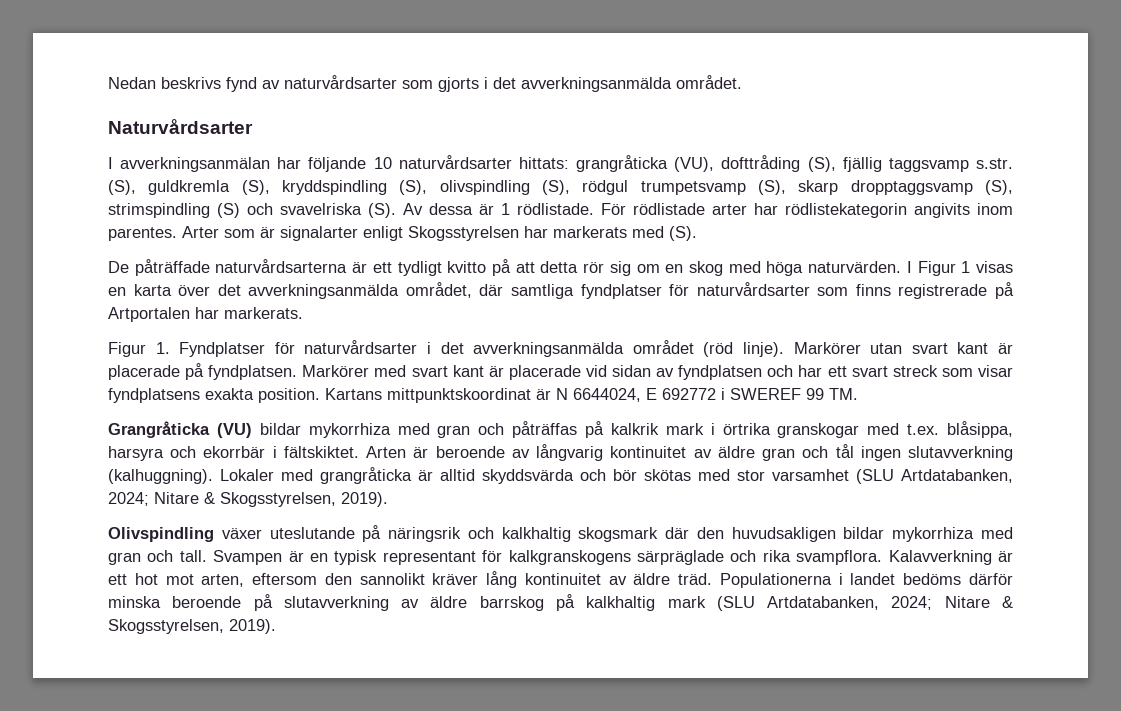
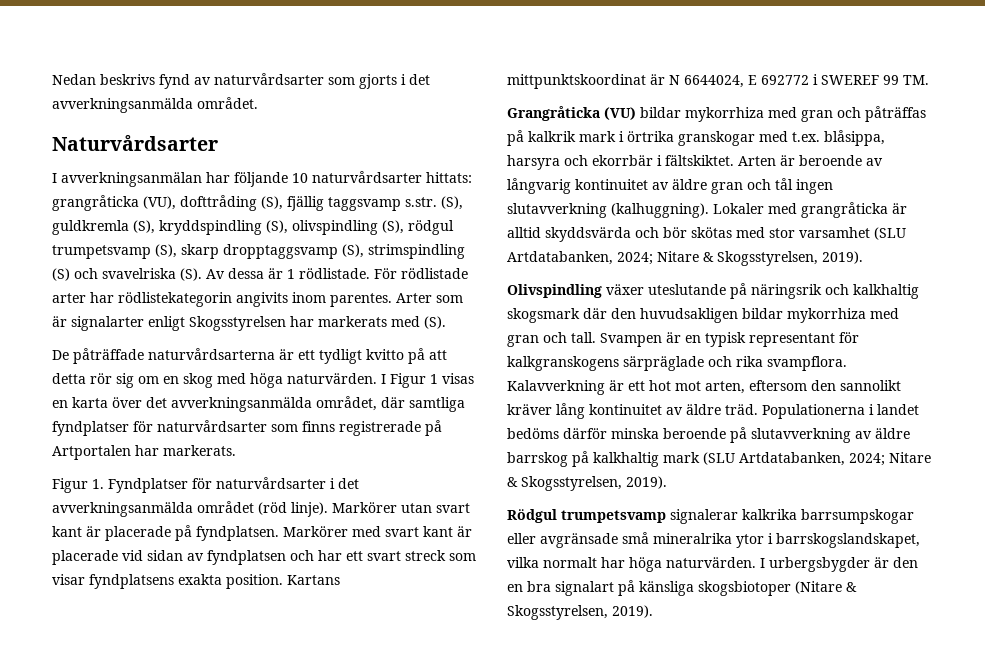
(276, 626) none -> [507,509,914,524] [507,532,920,548] [507,557,918,572] [507,580,857,596] [507,605,653,620] // Rödgul trumpetsvamp signalerar kalkrika barrsumpskogar eller avgränsade små mineralrika ytor i barrskogslandskapet, vilka normalt har höga naturvärden. I urbergsbygder är den en bra signalart på känsliga skogsbiotoper (Nitare & Skogsstyrelsen, 2019).

